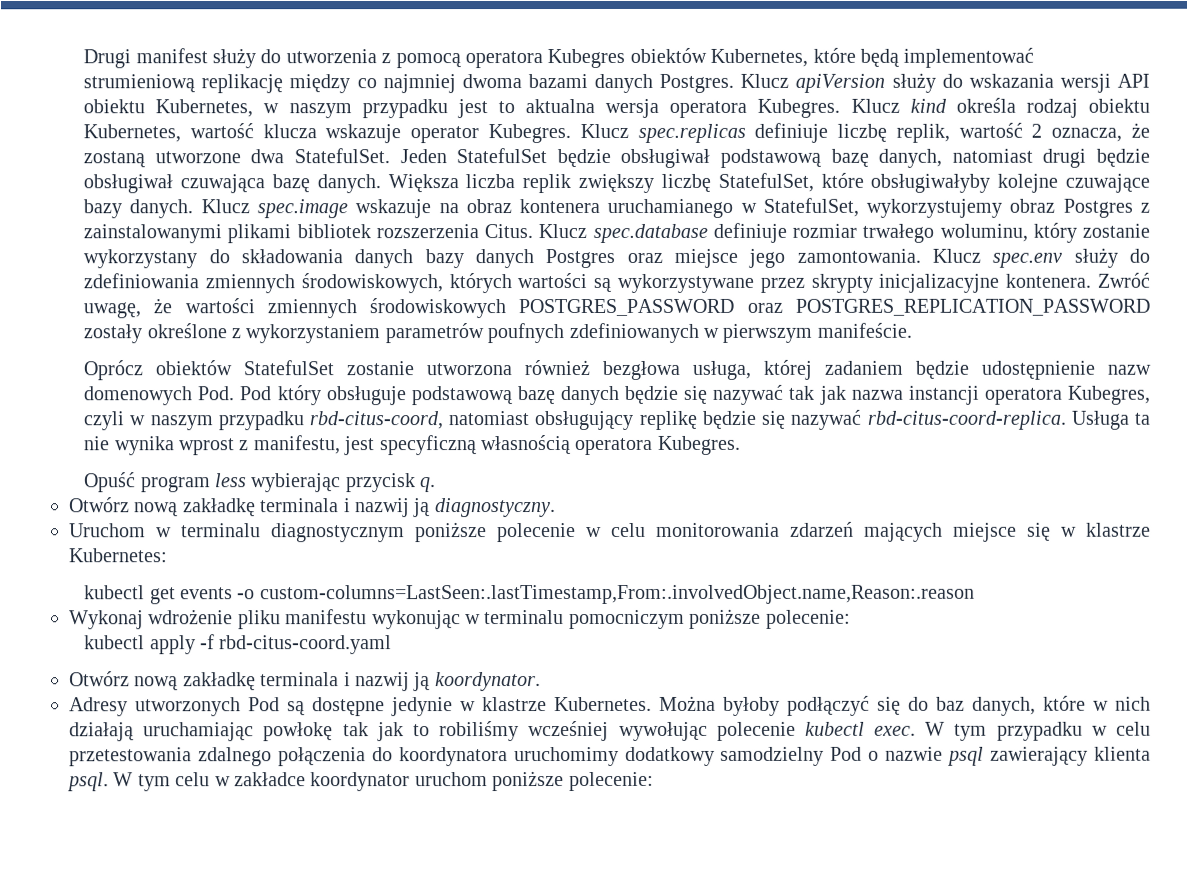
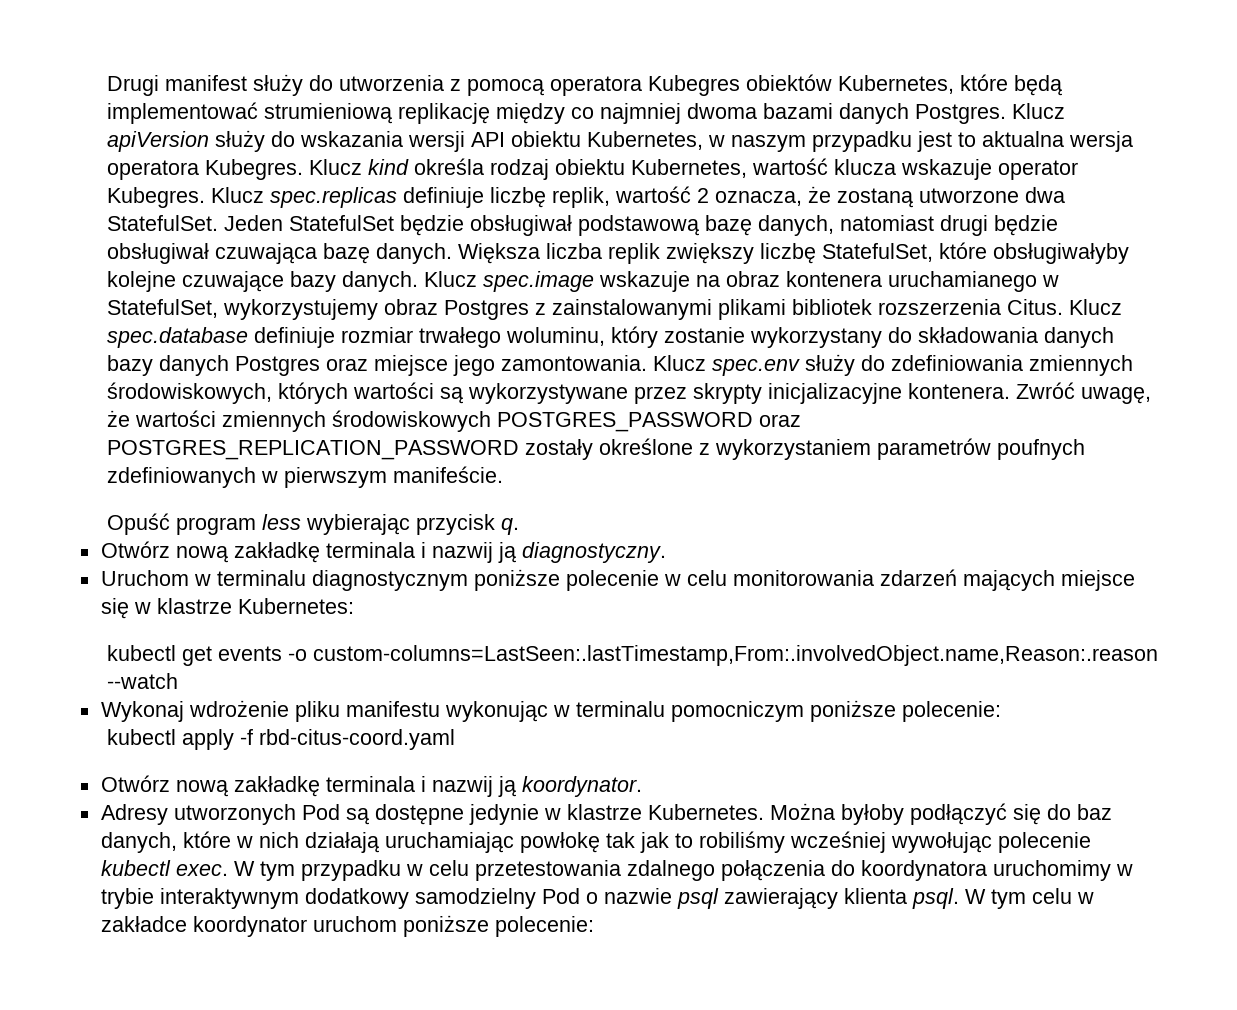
[83,359,1151,381] [83,384,1150,406] [83,409,1150,431] [83,435,741,456] // Oprócz obiektów StatefulSet zostanie utworzona również bezgłowa usługa, której zadaniem będzie udostępnienie nazw domenowych Pod. Pod który obsługuje podstawową bazę danych będzie się nazywać tak jak nazwa instancji operatora Kubegres, czyli w naszym przypadku rbd-citus-coord, natomiast obsługujący replikę będzie się nazywać rbd-citus-coord-replica. Usługa ta nie wynika wprost z manifestu, jest specyficzną własnością operatora Kubegres. -> (503, 474) none
(975, 594) none -> [106,673,178,689] --watch
(619, 756) none -> [1115,864,1133,876] [100,888,299,909] w trybie interaktywnym

